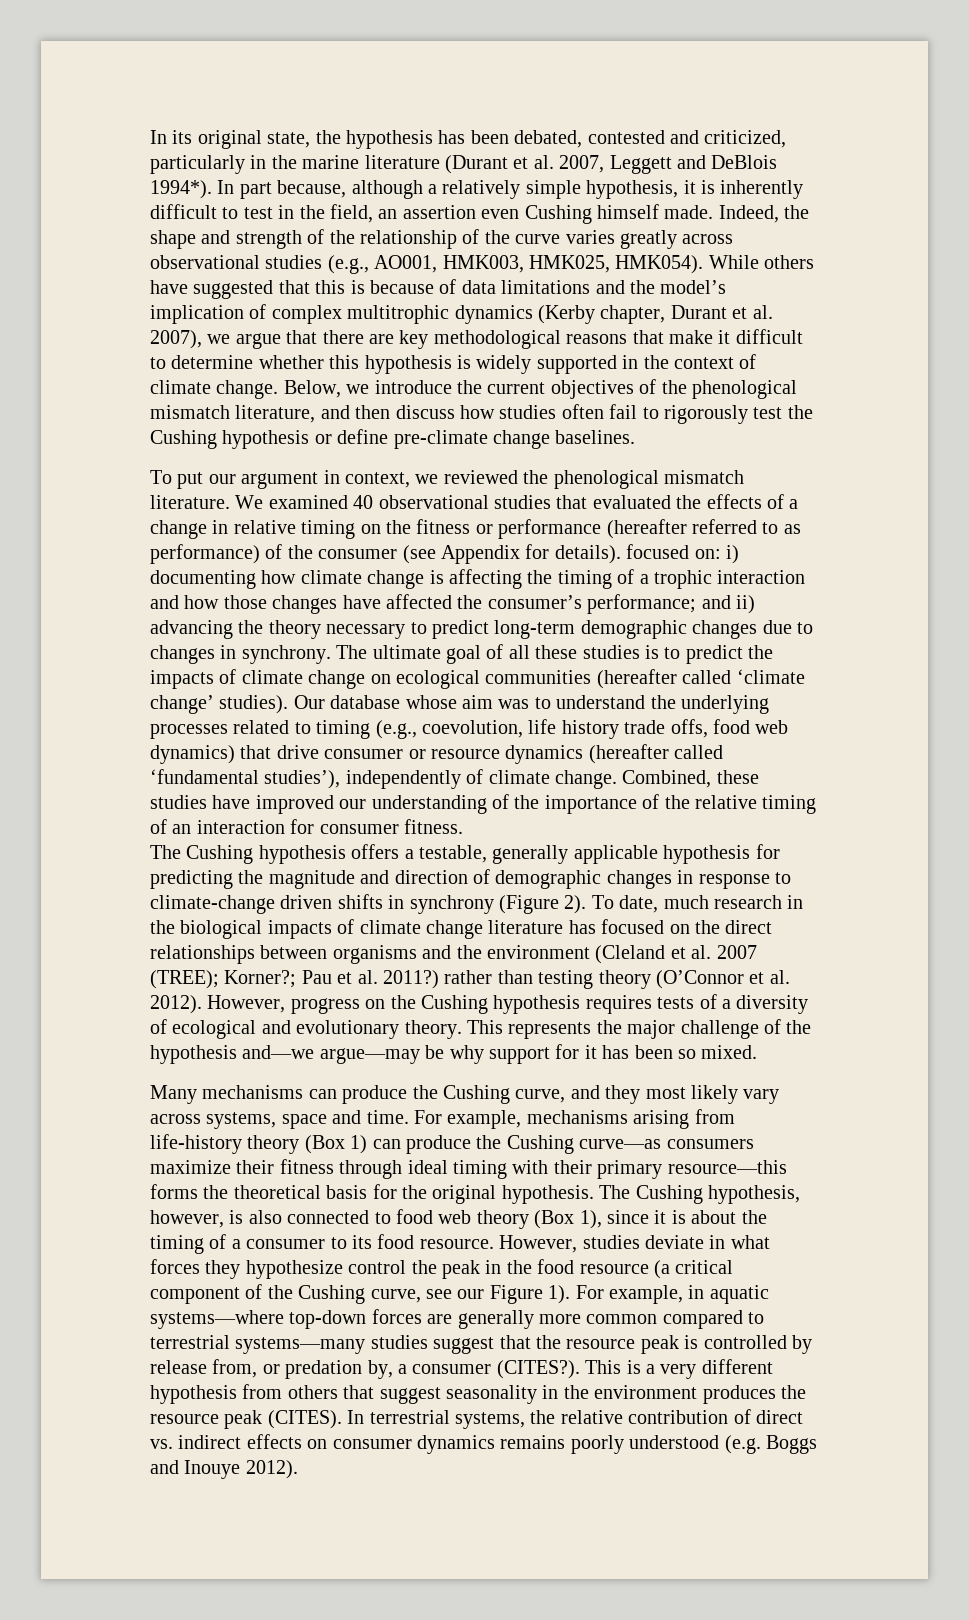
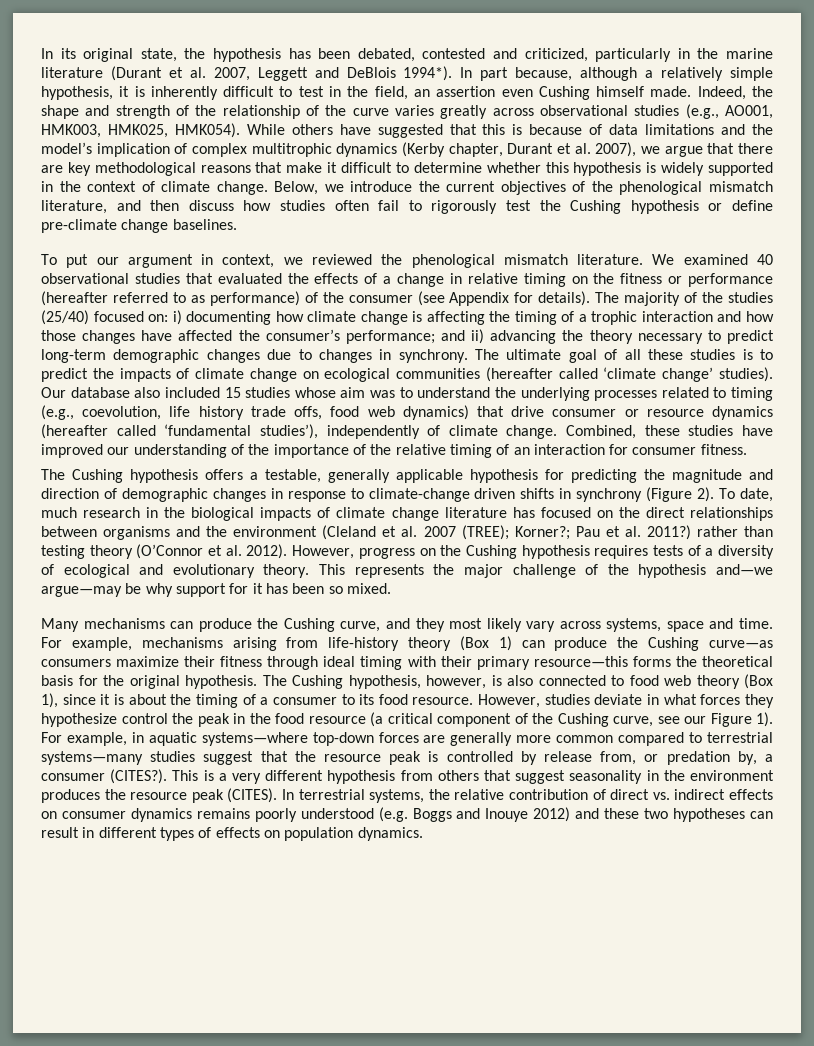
(621, 554) none -> [595,292,773,306] [41,310,89,325] The majority of the studies (25/40)
(401, 702) none -> [134,387,291,398] also included 15 studies
[245,1460,298,1479] 2012). -> [533,807,774,822] [41,827,423,841] 2012) and these two hypotheses can result in different types of effects on population dynamics.

